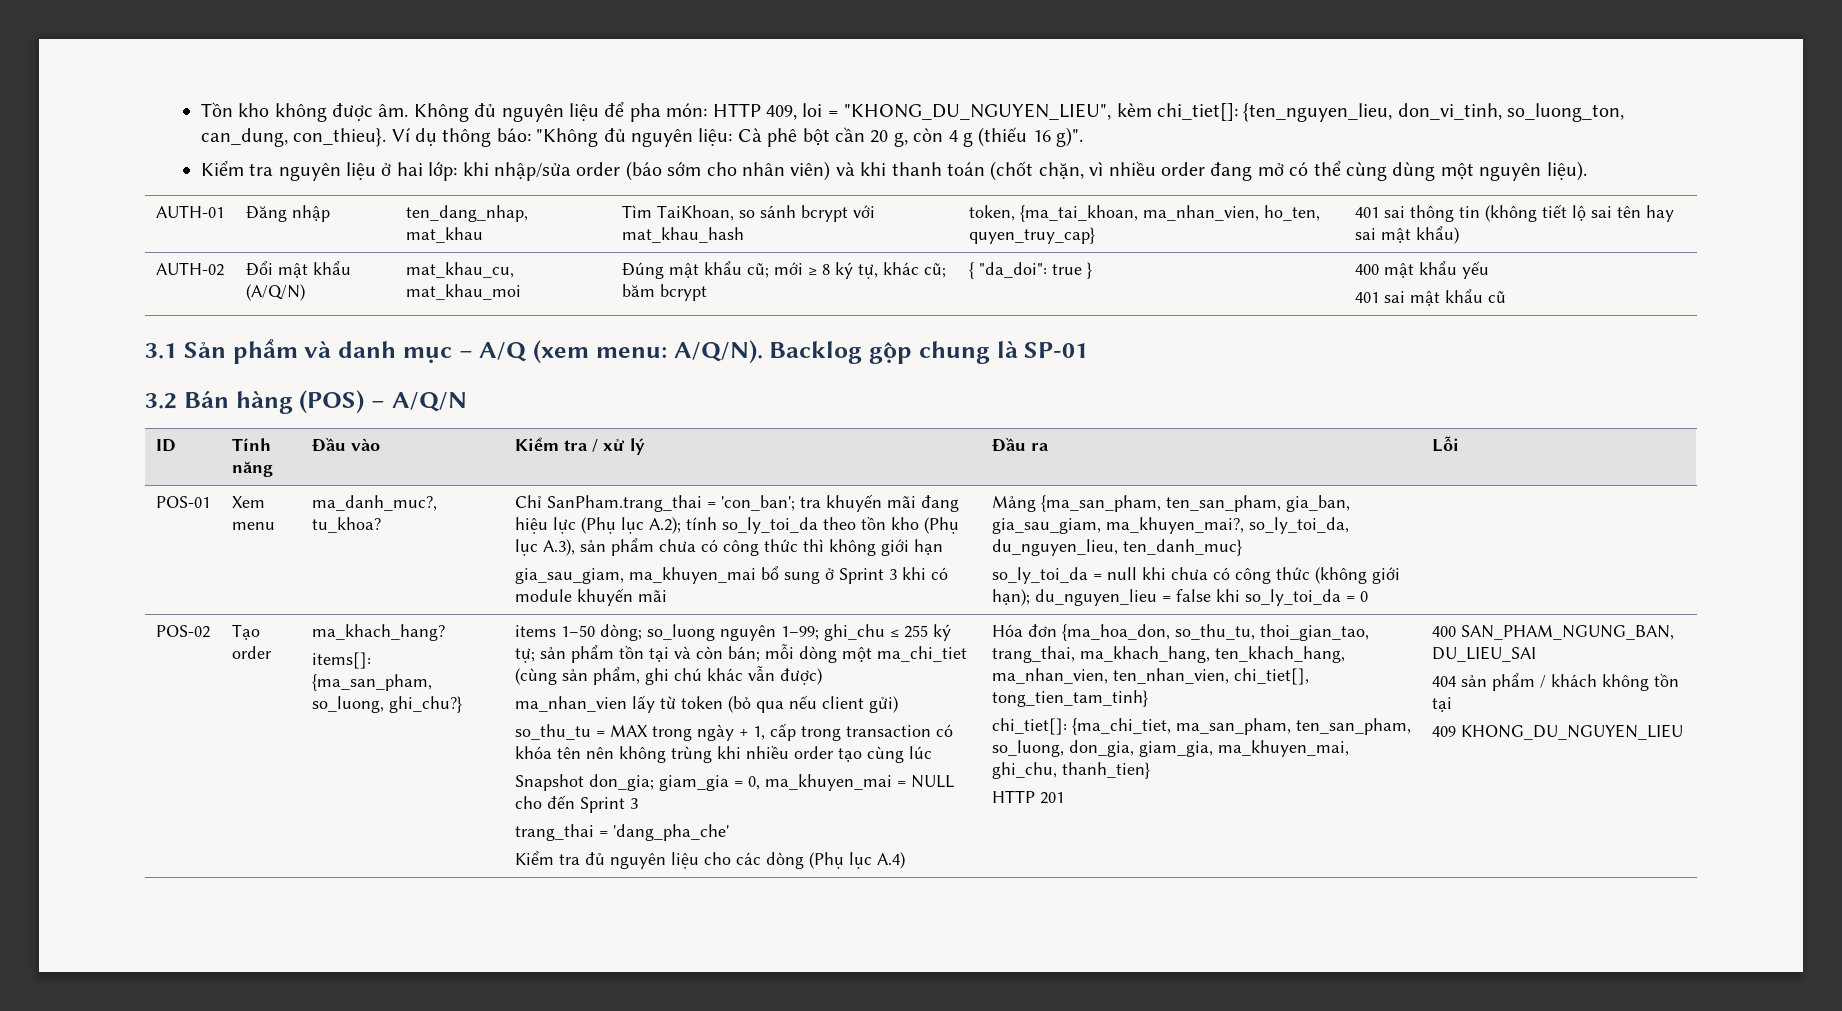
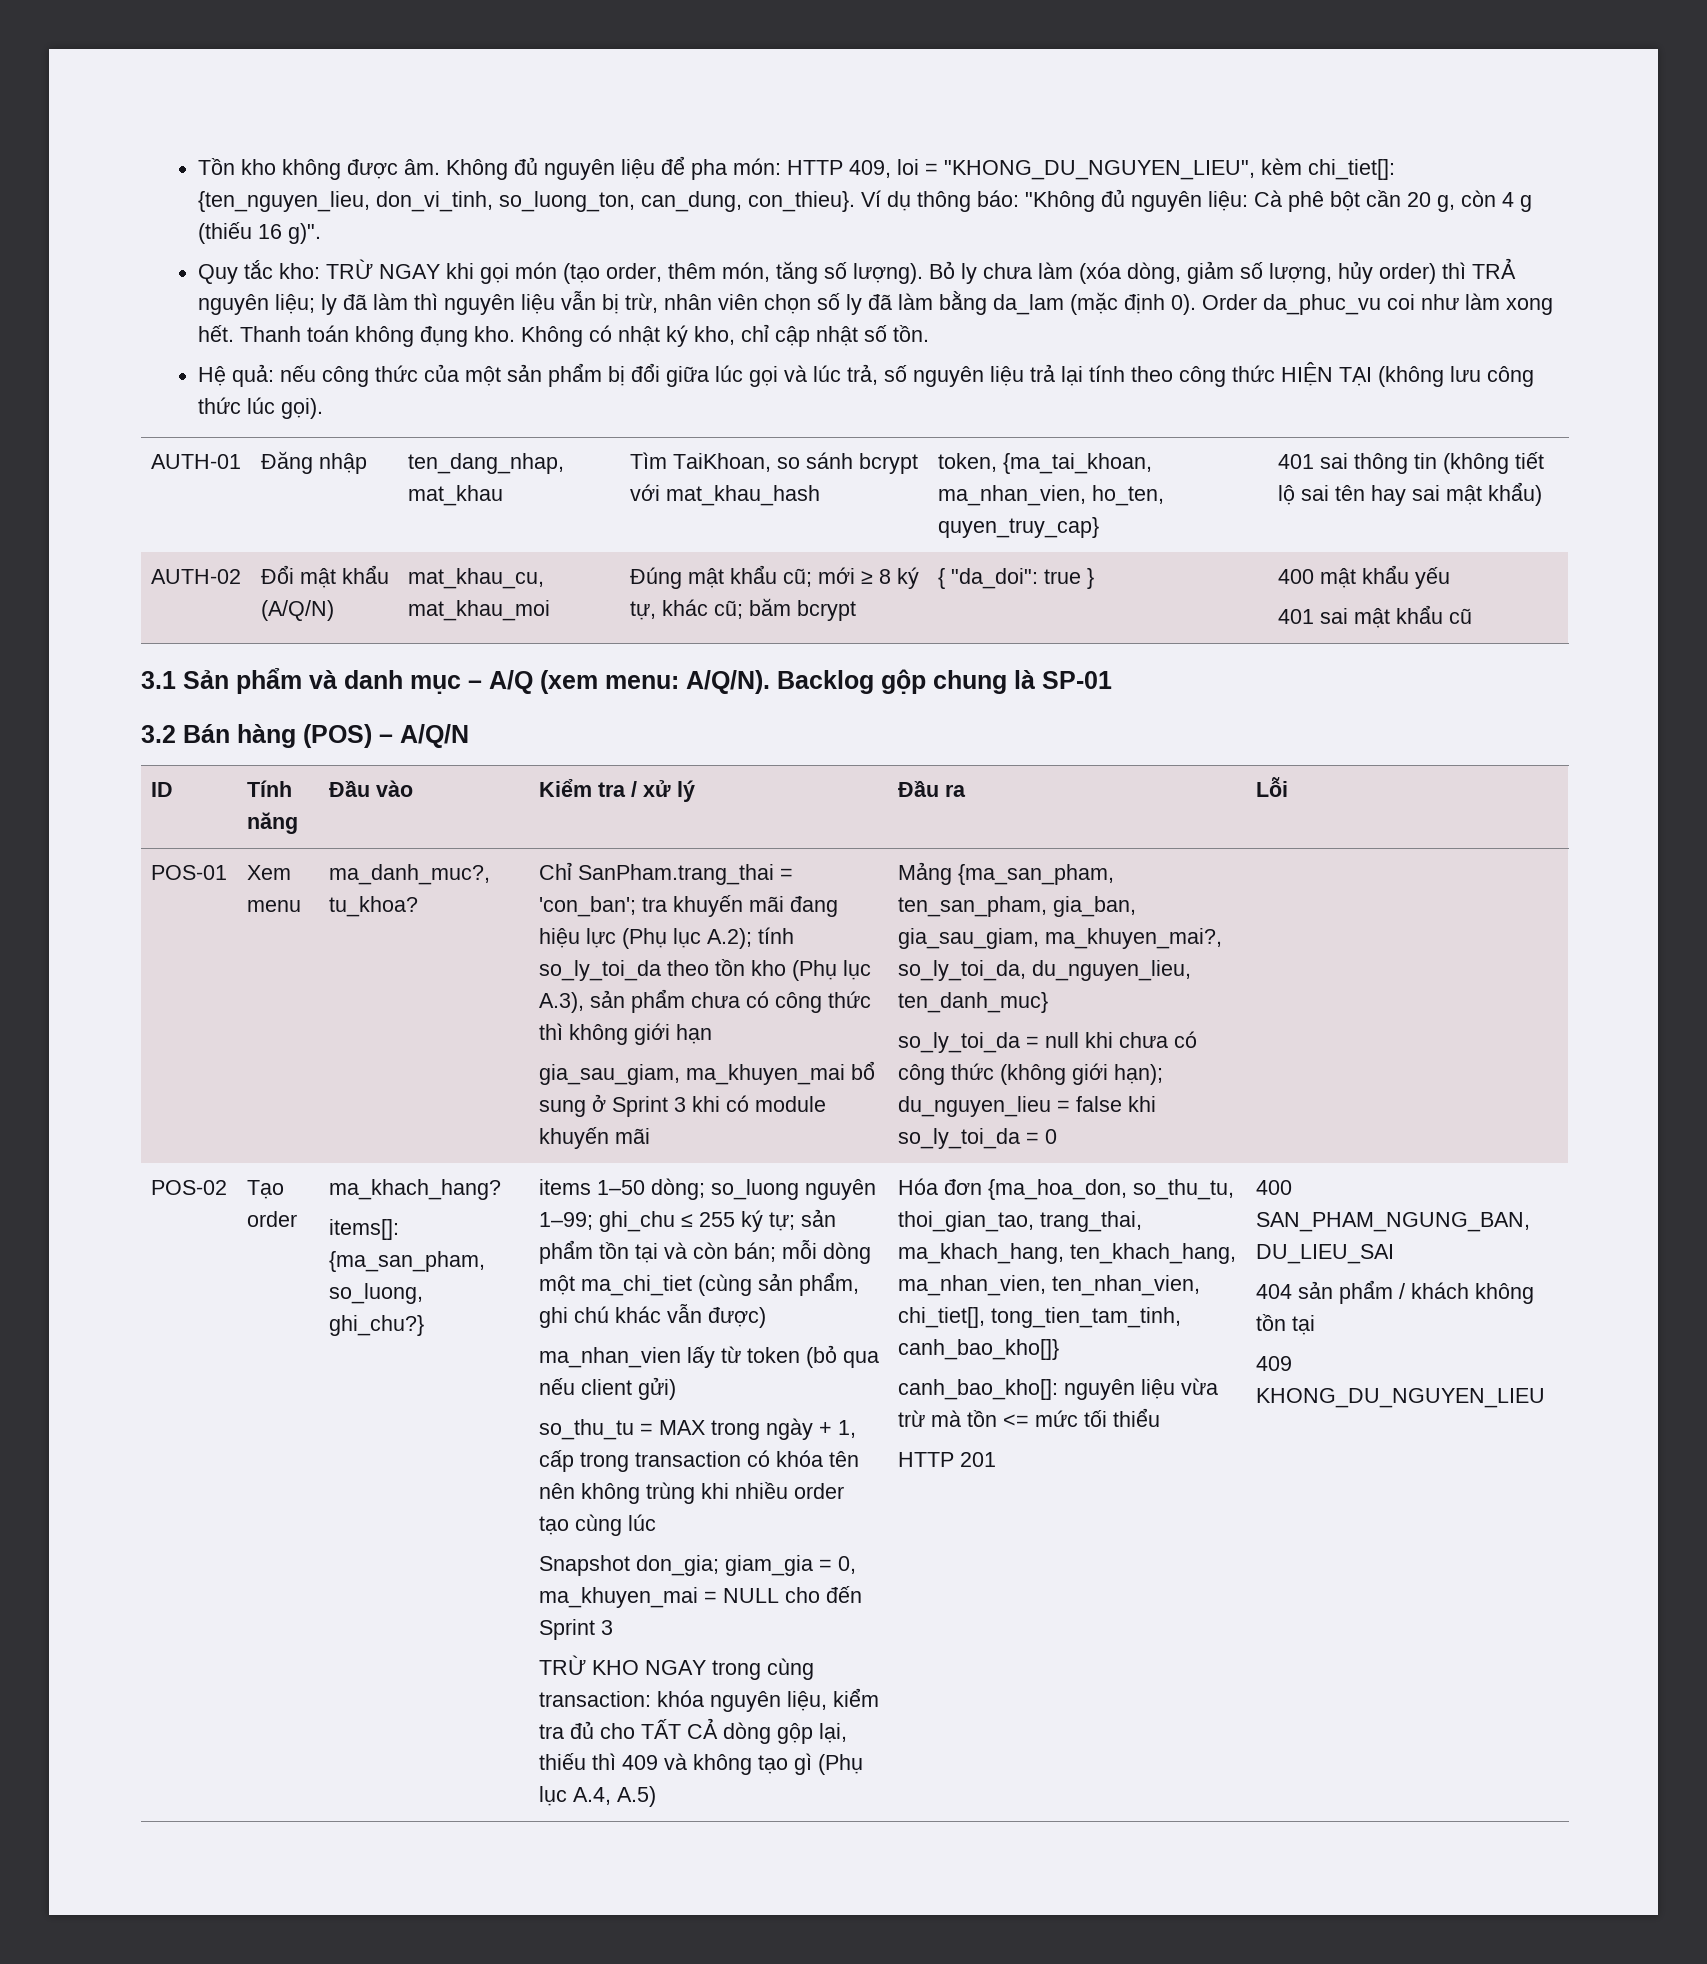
[200,161,1587,181] Kiểm tra nguyên liệu ở hai lớp: khi nhập/sửa order (báo sớm cho nhân viên) và khi thanh toán (chốt chặn, vì nhiều order đang mở có thể cùng dùng một nguyên liệu). -> [198,258,1517,284] [198,291,1554,315] [198,324,930,347] [198,362,1535,387] [198,397,324,419] Quy tắc kho: TRỪ NGAY khi gọi món (tạo order, thêm món, tăng số lượng). Bỏ ly chưa làm (xóa dòng, giảm số lượng, hủy order) thì TRẢ nguyên liệu; ly đã làm thì nguyên liệu vẫn bị trừ, nhân viên chọn số ly đã làm bằng da_lam (mặc định 0). Order da_phuc_vu coi như làm xong hết. Thanh toán không đụng kho. Không có nhật ký kho, chỉ cập nhật số tồn. // Hệ quả: nếu công thức của một sản phẩm bị đổi giữa lúc gọi và lúc trả, số nguyên liệu trả lại tính theo công thức HIỆN TẠI (không lưu công thức lúc gọi).
[514,824,729,841] [514,851,905,869] trang_thai = 'dang_pha_che' // Kiểm tra đủ nguyên liệu cho các dòng (Phụ lục A.4) -> [538,1655,814,1680] [538,1688,879,1712] [538,1718,847,1744] [538,1753,863,1775] [538,1786,656,1807] TRỪ KHO NGAY trong cùng transaction: khóa nguyên liệu, kiểm tra đủ cho TẤT CẢ dòng gộp lại, thiếu thì 409 và không tạo gì (Phụ lục A.4, A.5)
[991,690,1148,707] [991,718,1411,735] [991,740,1349,757] [991,762,1150,779] tong_tien_tam_tinh} // chi_tiet[]: {ma_chi_tiet, ma_san_pham, ten_san_pham, so_luong, don_gia, giam_gia, ma_khuyen_mai, ghi_chu, thanh_tien} -> [990,1307,1181,1328] [897,1339,1059,1360] [897,1378,1218,1400] [897,1408,1160,1427] tong_tien_tam_tinh, canh_bao_kho[]} // canh_bao_kho[]: nguyên liệu vừa trừ mà tồn <= mức tối thiểu

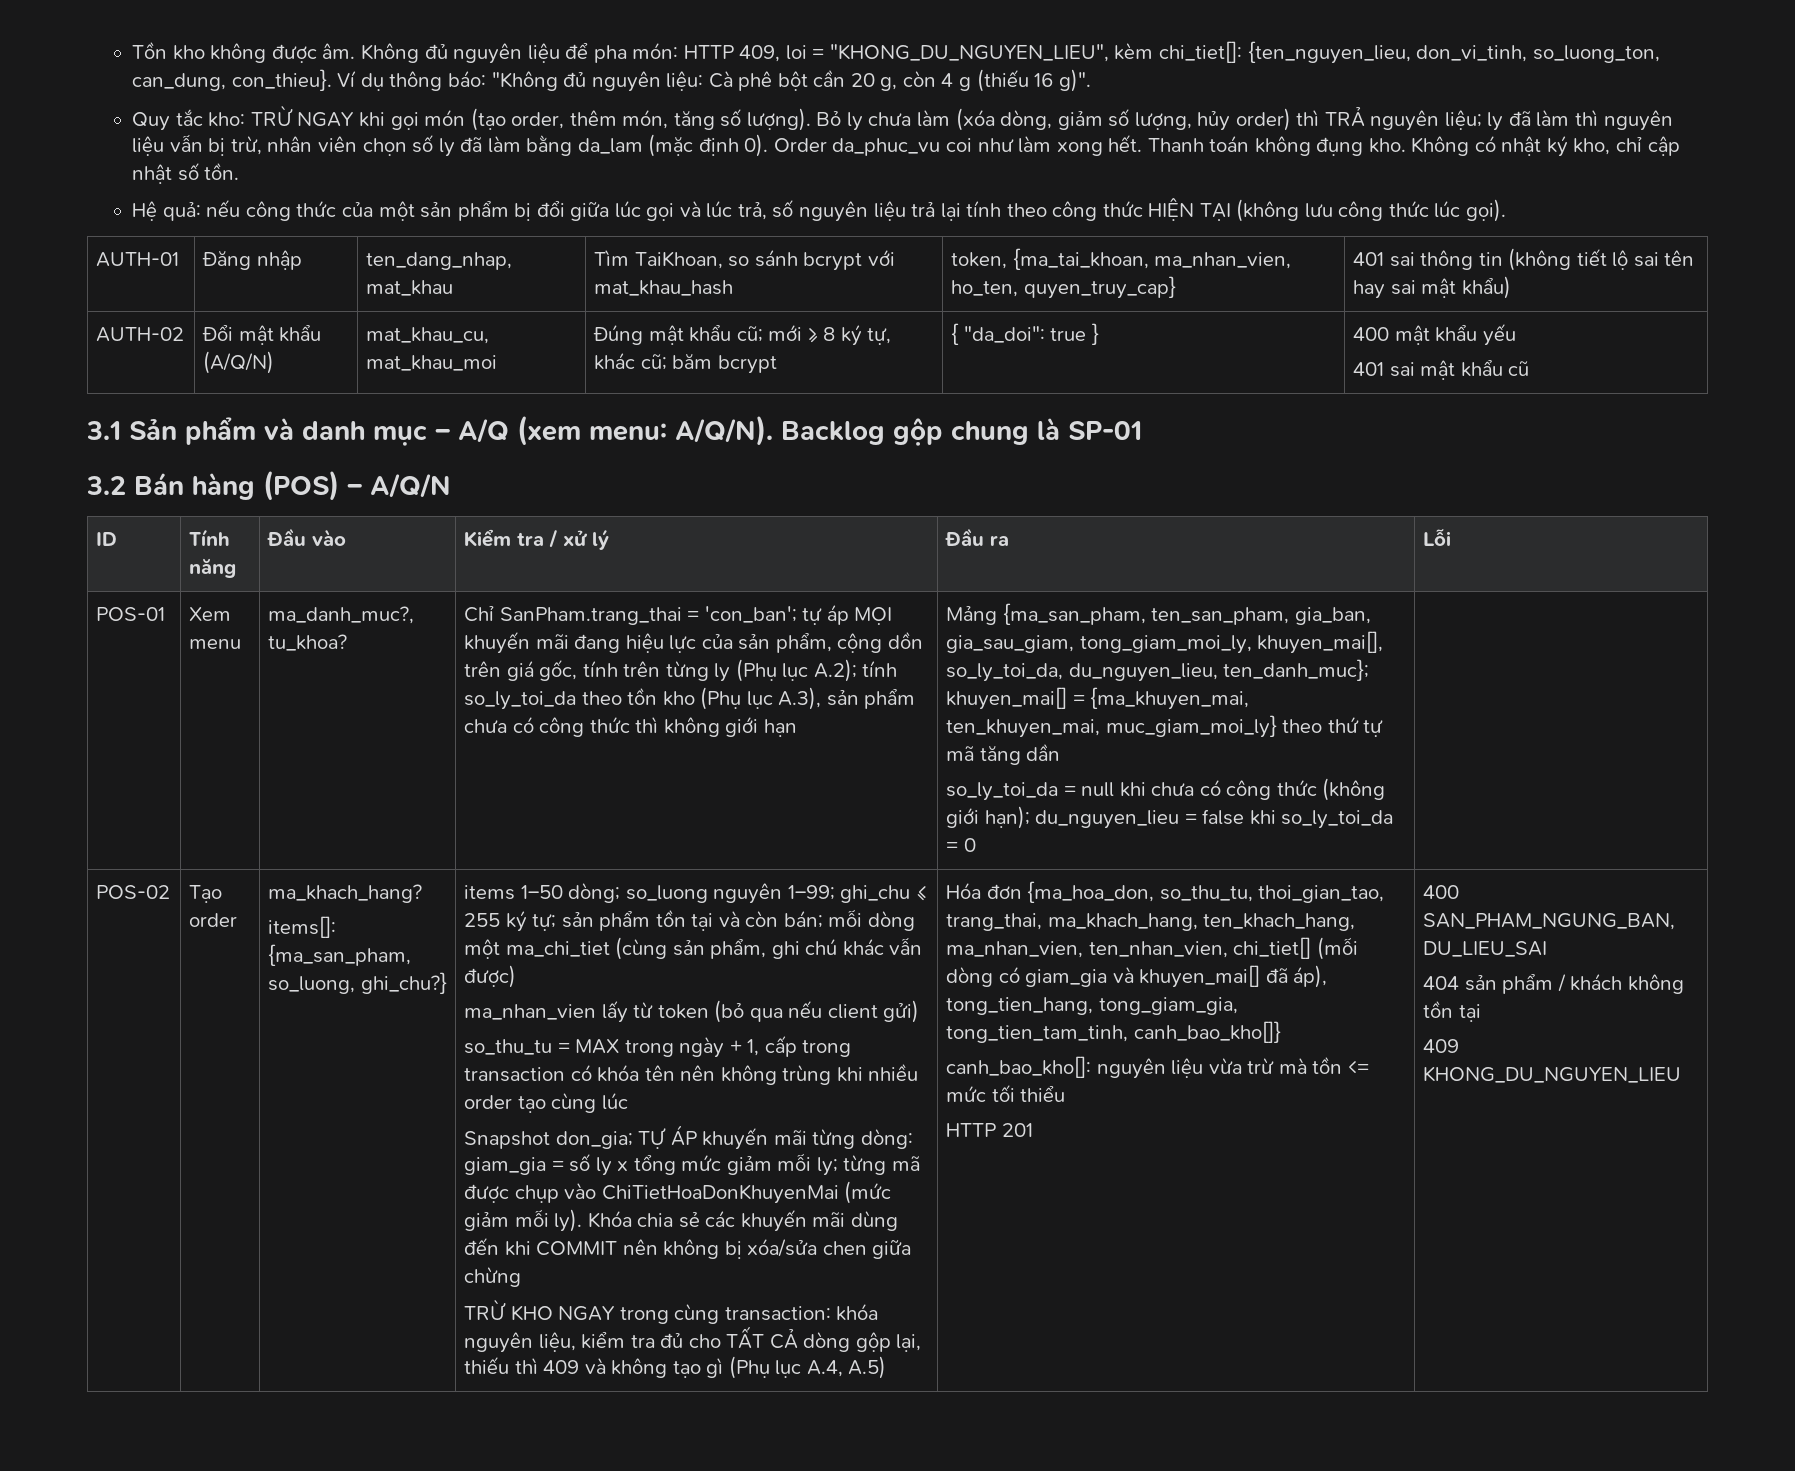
[641,897,667,912] tra -> [802,604,893,625] tự áp MỌI
(616, 938) none -> [701,631,923,653] [464,659,731,682] của sản phẩm, cộng dồn trên giá gốc, tính trên từng ly
[538,1061,875,1085] [538,1094,826,1117] [538,1127,650,1149] // gia_sau_giam, ma_khuyen_mai bổ sung ở Sprint 3 khi có module khuyến mãi -> (797, 728) none
[1044,928,1222,949] [897,960,1191,981] [897,992,1048,1013] ma_khuyen_mai?, so_ly_toi_da, du_nguyen_lieu, ten_danh_muc} -> [1079,631,1384,654] [946,659,1370,682] [946,687,1250,710] [946,715,1384,738] [946,743,1061,765] tong_giam_moi_ly, khuyen_mai[], so_ly_toi_da, du_nguyen_lieu, ten_danh_muc}; khuyen_mai[] = {ma_khuyen_mai, ten_khuyen_mai, muc_giam_moi_ly} theo thứ tự mã tăng dần
[724,1555,856,1576] [538,1586,862,1608] [538,1619,613,1640] giam_gia = 0, ma_khuyen_mai = NULL cho đến Sprint 3 -> [638,1125,913,1150] [464,1153,920,1176] [464,1181,892,1204] [464,1209,898,1232] [464,1237,912,1259] [464,1266,522,1287] TỰ ÁP khuyến mãi từng dòng: giam_gia = số ly x tổng mức giảm mỗi ly; từng mã được chụp vào ChiTietHoaDonKhuyenMai (mức giảm mỗi ly). Khóa chia sẻ các khuyến mãi dùng đến khi COMMIT nên không bị xóa/sửa chen giữa chừng
[897,1307,985,1328] chi_tiet[], -> [1233,937,1358,960] [946,965,1328,988] [946,997,1238,1015] chi_tiet[] (mỗi dòng có giam_gia và khuyen_mai[] đã áp), tong_tien_hang, tong_giam_gia,

